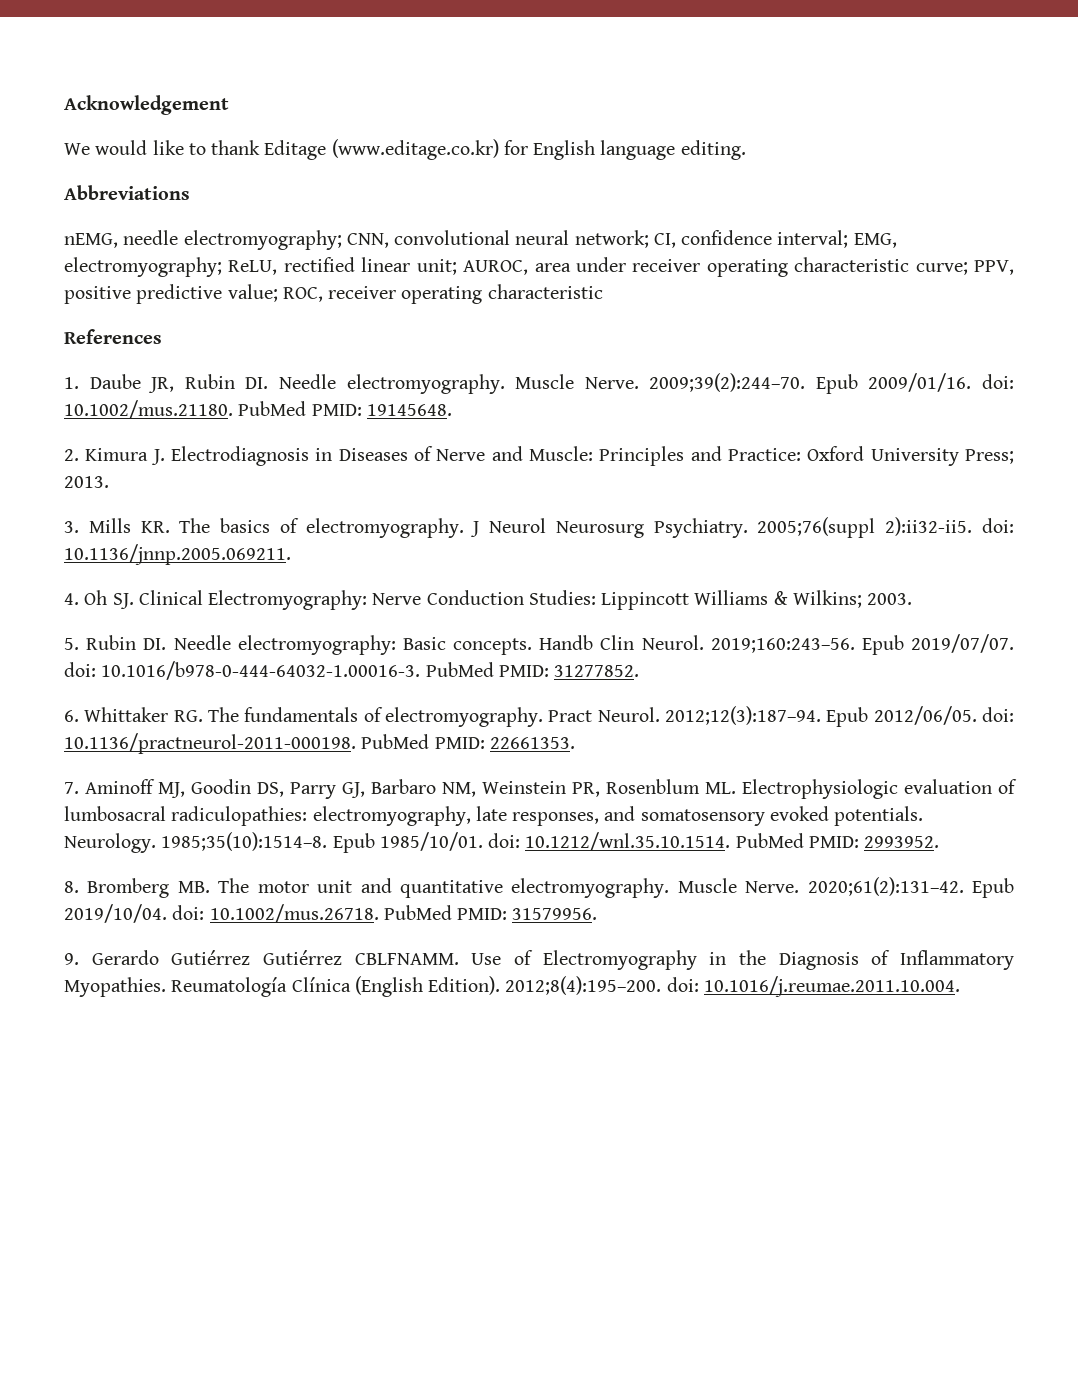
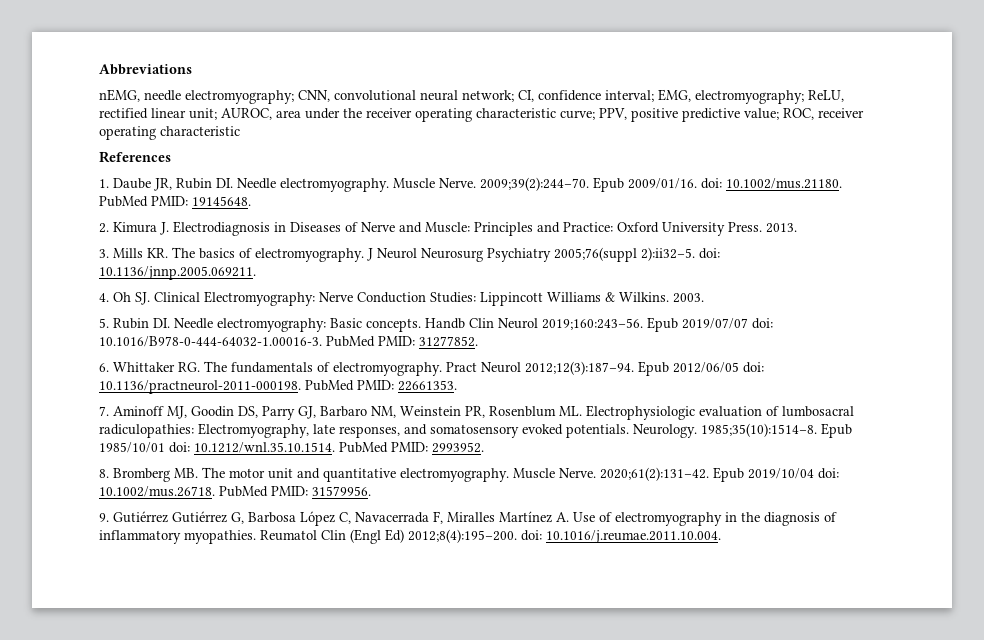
[64,95,229,115] [64,139,746,160] Acknowledgement // We would like to thank Editage (www.editage.co.kr) for English language editing. // -> (99, 69) none
(626, 264) none -> [343,108,362,118] the
[965,449,1015,464] Press; -> [728,222,762,232] Press.
[653,517,973,538] Psychiatry. 2005;76(suppl 2):ii32-ii5. -> [487,247,695,262] Psychiatry 2005;76(suppl 2):ii32–5.
[792,590,862,608] Wilkins; -> [619,292,669,302] Wilkins.
[641,635,704,650] Neurol. -> [498,318,538,329] Neurol
[910,634,1014,653] [64,661,421,680] 2019/07/07. doi: 10.1016/b978-0-444-64032-1.00016-3. -> [682,318,773,329] [99,336,322,347] 2019/07/07 doi: 10.1016/B978-0-444-64032-1.00016-3.
[597,707,660,722] Neurol. -> [481,362,521,373] Neurol
[873,706,977,725] 2012/06/05. -> [673,362,739,373] 2012/06/05
[312,806,471,826] electromyography, -> [198,423,309,438] Electromyography,
[379,832,483,851] 1985/10/01. -> [99,442,165,453] 1985/10/01
[64,904,167,923] 2019/10/04. -> [748,468,814,479] 2019/10/04
[91,950,159,965] Gerardo -> (109, 517) none
[354,953,459,965] CBLFNAMM. -> [231,511,569,526] G, Barbosa López C, Navacerrada F, Miralles Martínez A.
[542,950,697,970] Electromyography -> [615,512,722,526] electromyography
[778,950,1014,970] [64,976,501,997] Diagnosis of Inflammatory Myopathies. Reumatología Clínica (English Edition). -> [764,512,837,526] [99,529,404,544] diagnosis of inflammatory myopathies. Reumatol Clin (Engl Ed)

